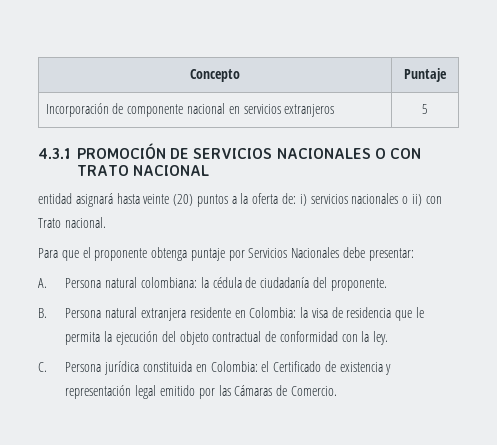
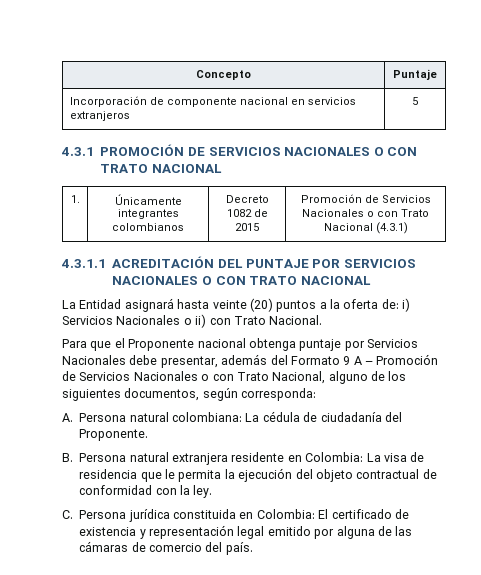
[38,193,72,204] // entidad -> [70,195,80,203] [114,194,182,205] [117,209,179,219] [112,223,184,231] [225,195,269,203] [226,209,268,217] [235,223,259,231] [300,194,431,203] [302,209,429,217] [323,222,408,234] [61,256,416,268] [112,276,371,285] [62,299,122,309] // 1. | Únicamente integrantes colombianos | Decreto 1082 de 2015 | Promoción de Servicios Nacionales o con Trato Nacional (4.3.1) // 4.3.1.1 ACREDITACIÓN DEL PUNTAJE POR SERVICIOS NACIONALES O CON TRATO NACIONAL // La Entidad
[310,193,399,204] servicios nacionales -> [62,315,181,325] Servicios Nacionales
[64,217,106,228] nacional. -> [269,315,323,325] Nacional.
[94,248,148,261] proponente -> [128,338,246,351] Proponente nacional
[368,248,414,261] presentar: -> [160,354,439,368] [62,371,407,384] [62,388,317,401] presentar, además del Formato 9 A – Promoción de Servicios Nacionales o con Trato Nacional, alguno de los siguientes documentos, según corresponda:
[200,277,209,288] la -> [245,413,260,422] La
[330,278,387,291] proponente. -> [79,429,149,441] Proponente.
[300,307,309,318] la -> [366,453,381,462] La
[261,361,322,372] el Certificado -> [318,509,392,519] El certificado
[218,385,337,396] las Cámaras de Comercio. -> [336,526,413,539] [79,541,253,555] alguna de las cámaras de comercio del país.

